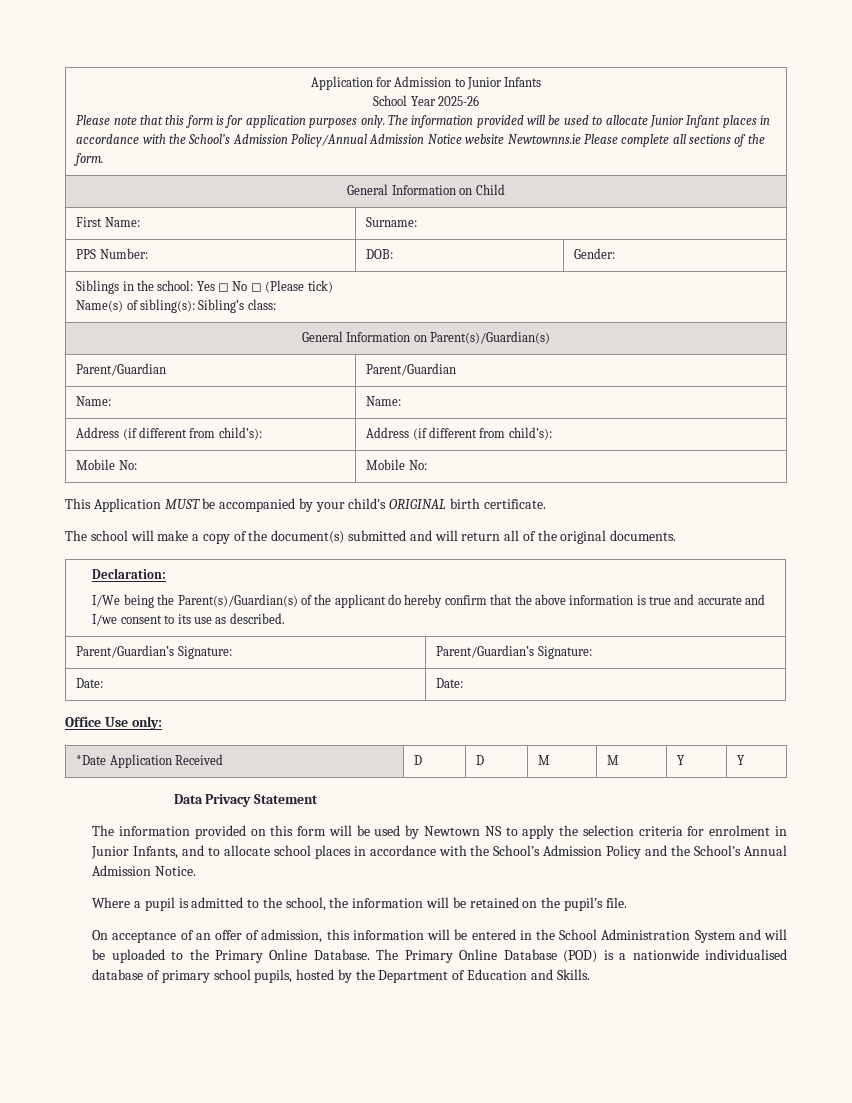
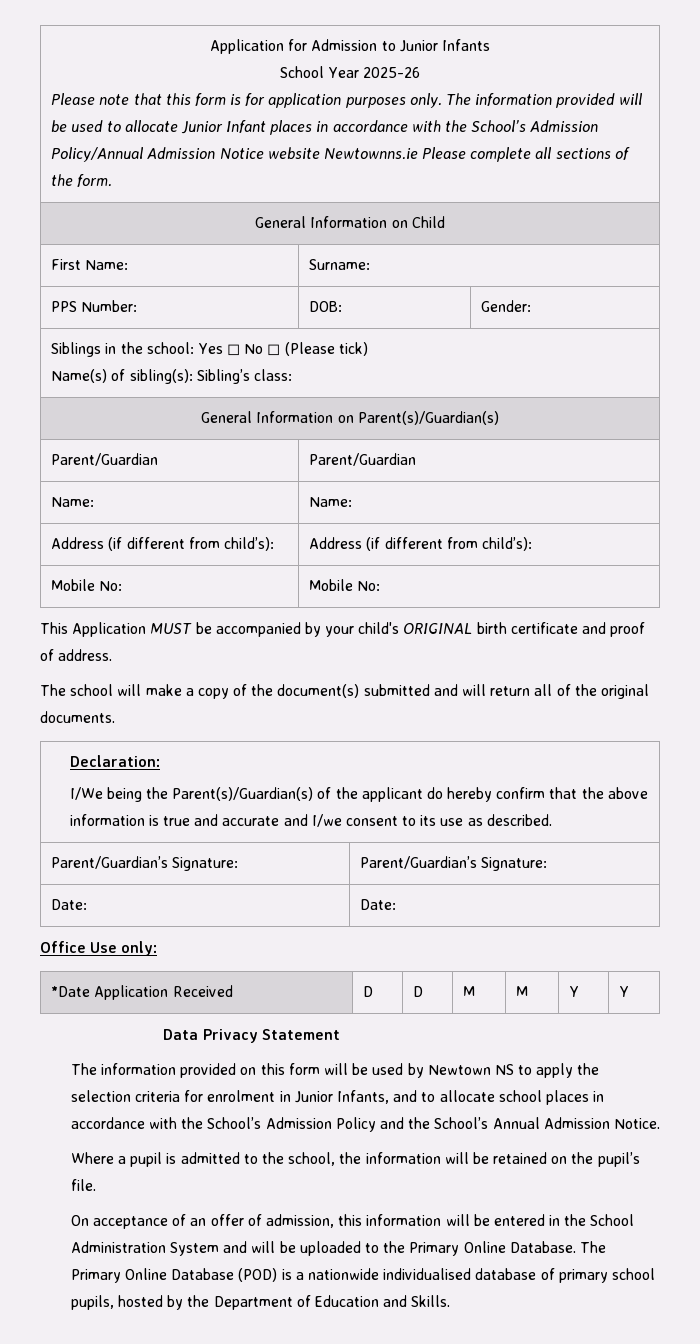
[483,499,546,509] certificate. -> [510,622,646,637] [40,649,113,661] certificate and proof of address.

